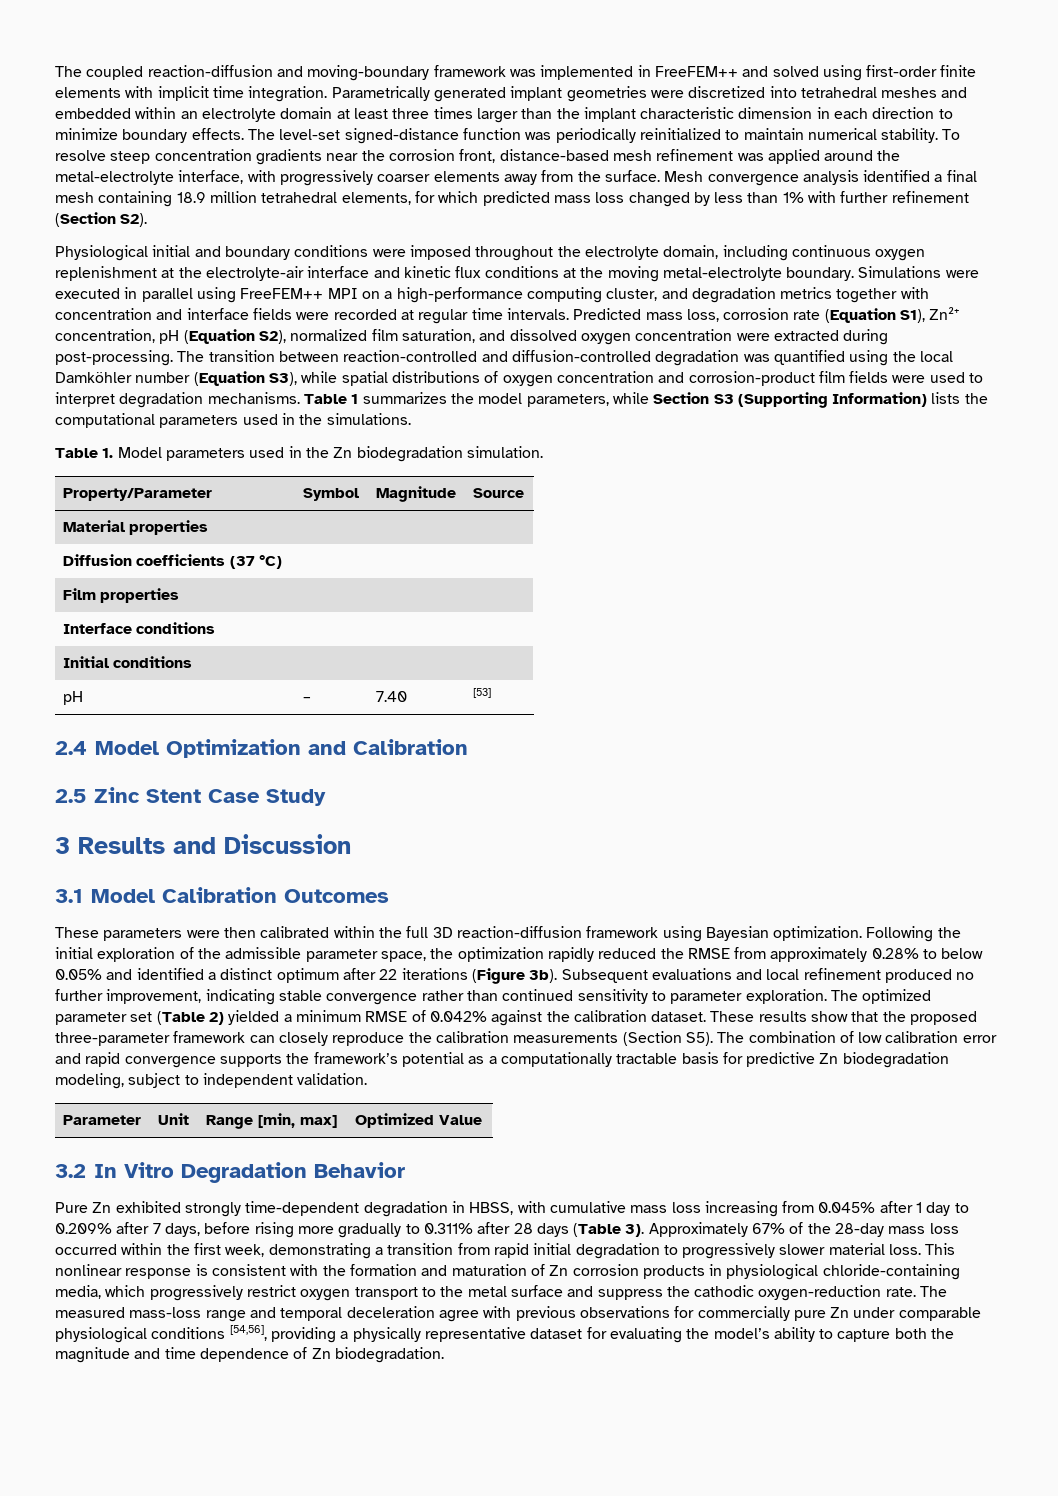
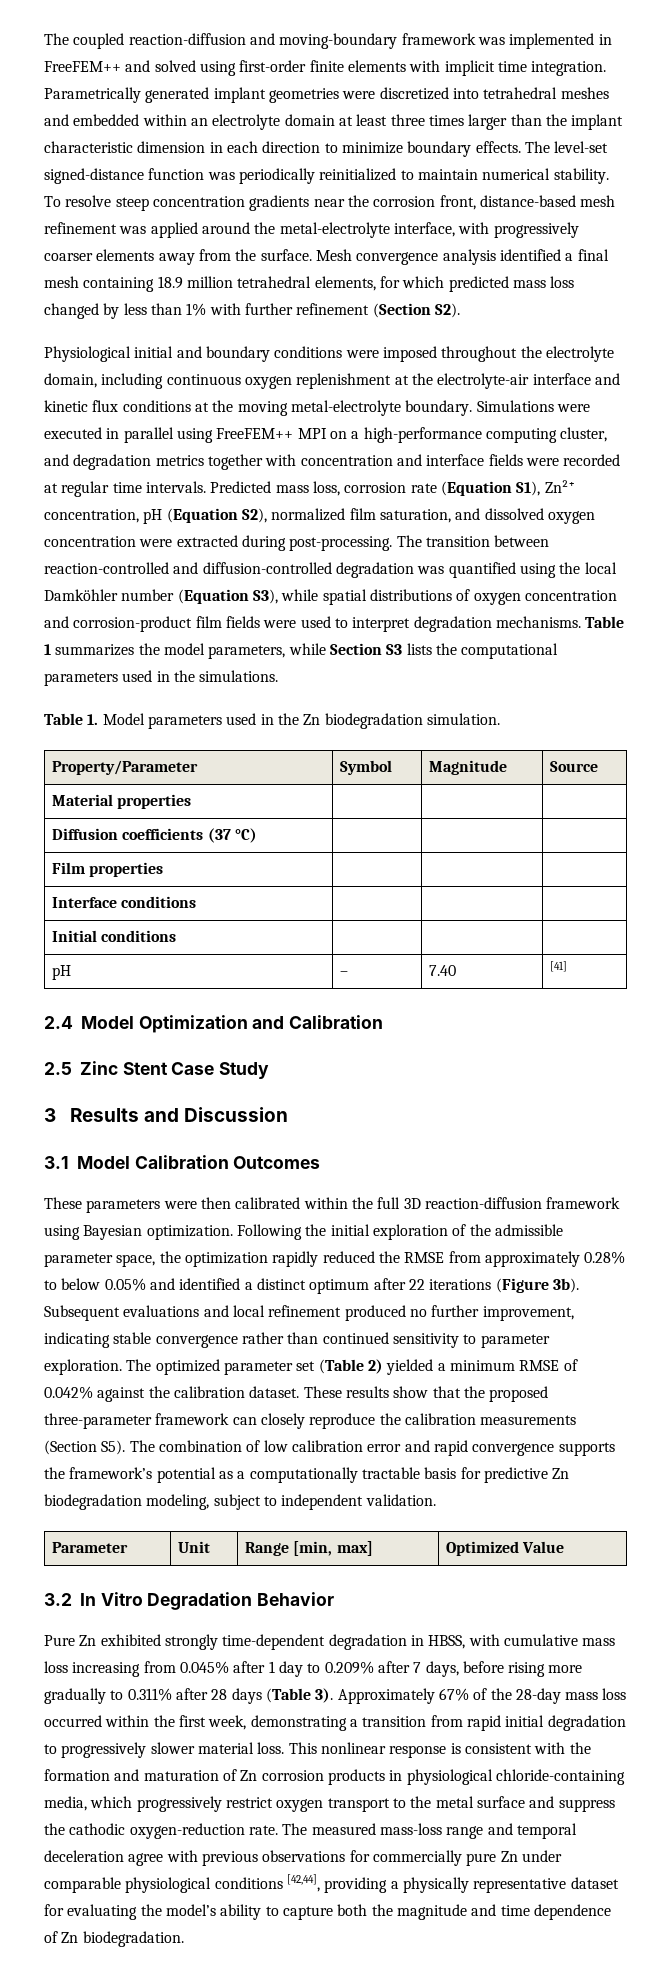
[737,392,928,408] (Supporting Information) -> (403, 649) none
[473,688,492,698] [53] -> [550,961,568,972] [41]
[229,1325,267,1341] [54,56], -> [286,1874,320,1892] [42,44],

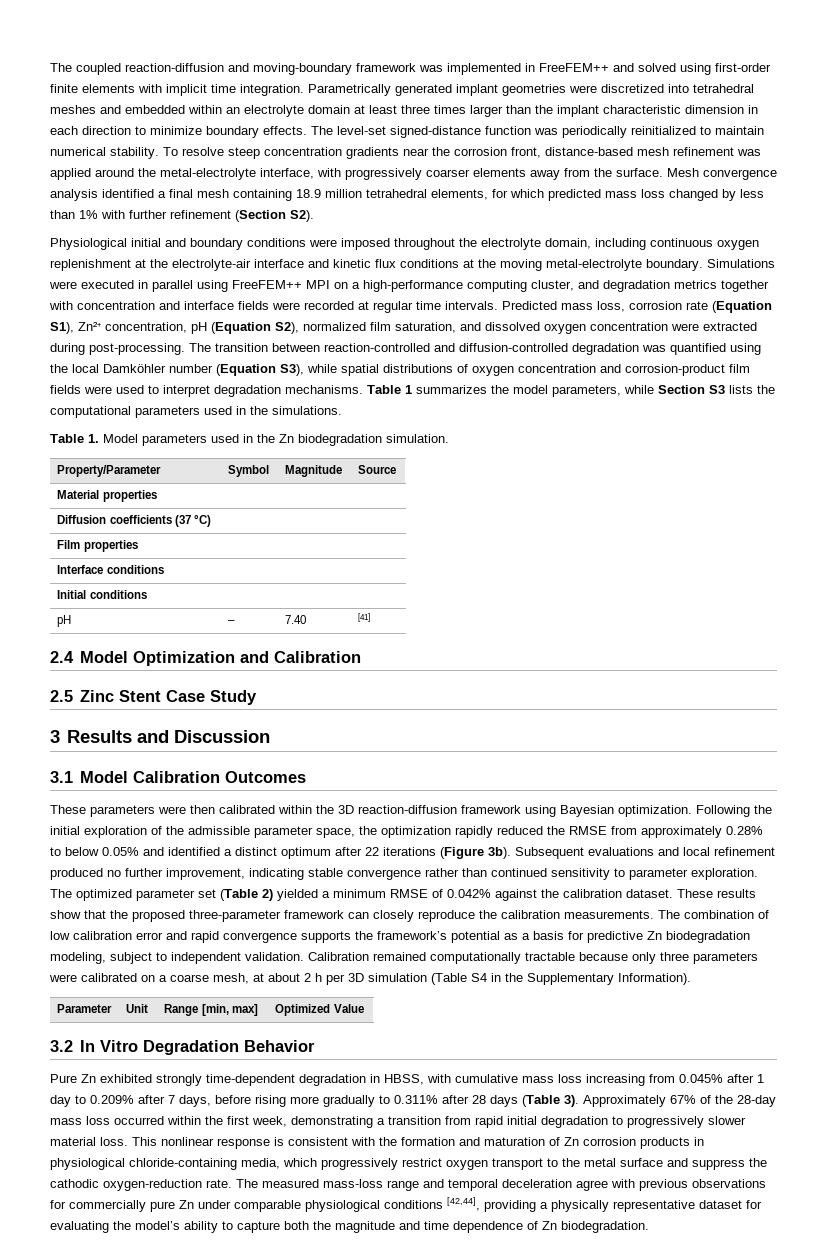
[377,1197,401,1209] full -> (334, 809) none
[480,1415,577,1425] [44,1440,126,1455] measurements (Section S5). -> [564,910,654,919] measurements.
[249,1467,420,1483] computationally tractable -> (530, 936) none
(436, 1500) none -> [308,952,758,964] [49,973,691,985] Calibration remained computationally tractable because only three parameters were calibrated on a coarse mesh, at about 2 h per 3D simulation (Table S4 in the Supplementary Information).

